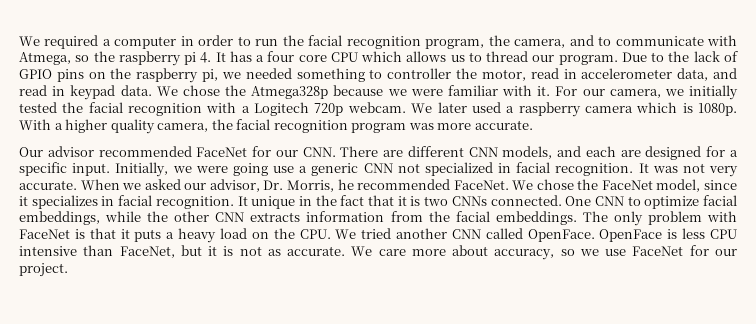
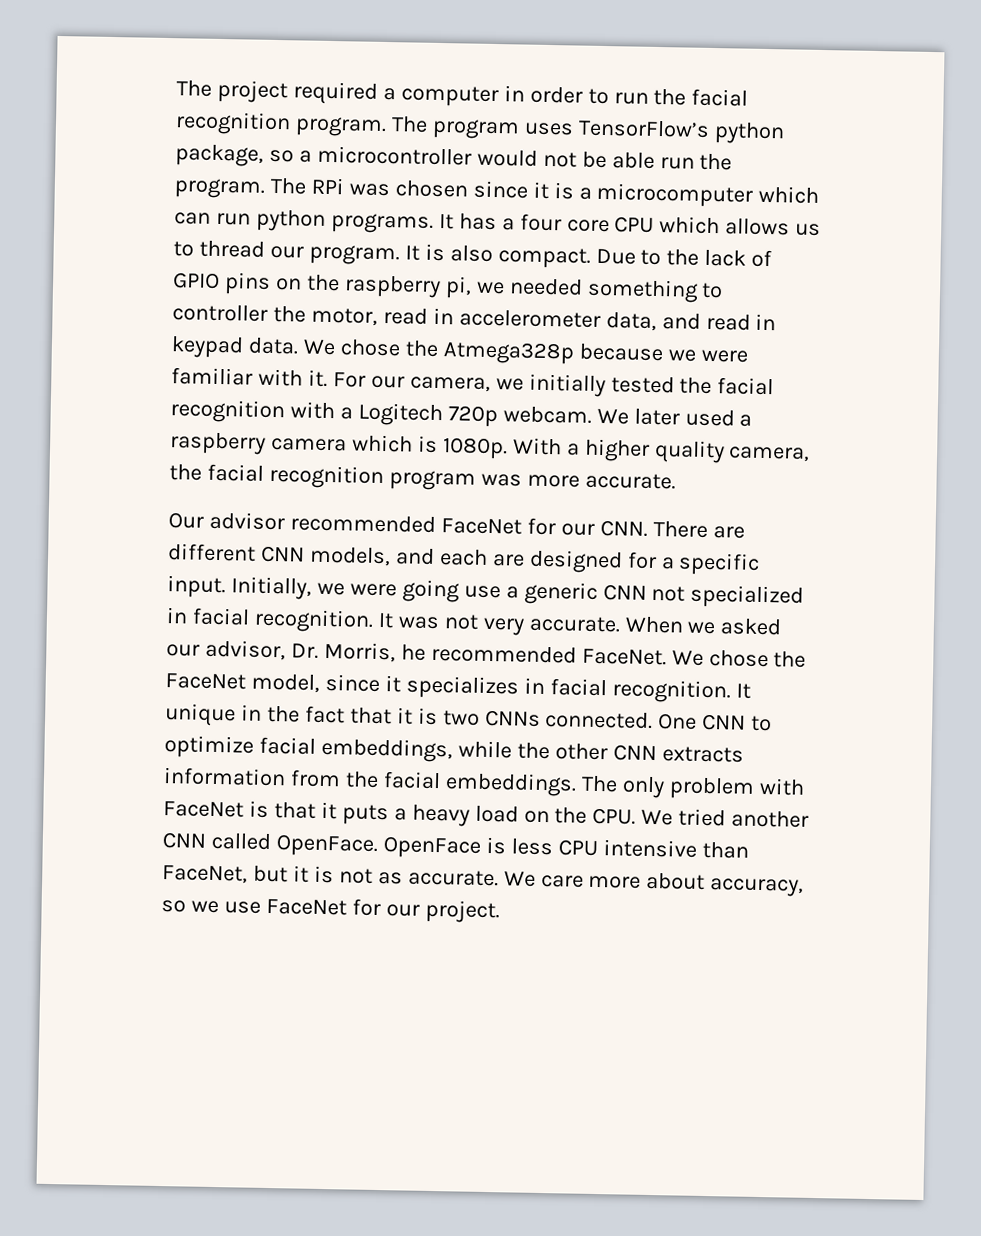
[19,36,40,46] We -> [176,79,288,104] The project
[425,35,738,49] [19,51,212,66] program, the camera, and to communicate with Atmega, so the raspberry pi 4. -> [294,116,785,145] [175,144,733,171] [174,177,820,208] [174,209,434,234] program. The program uses TensorFlow’s python package, so a microcontroller would not be able run the program. The RPi was chosen since it is a microcomputer which can run python programs.
(618, 60) none -> [404,243,591,269] It is also compact.

